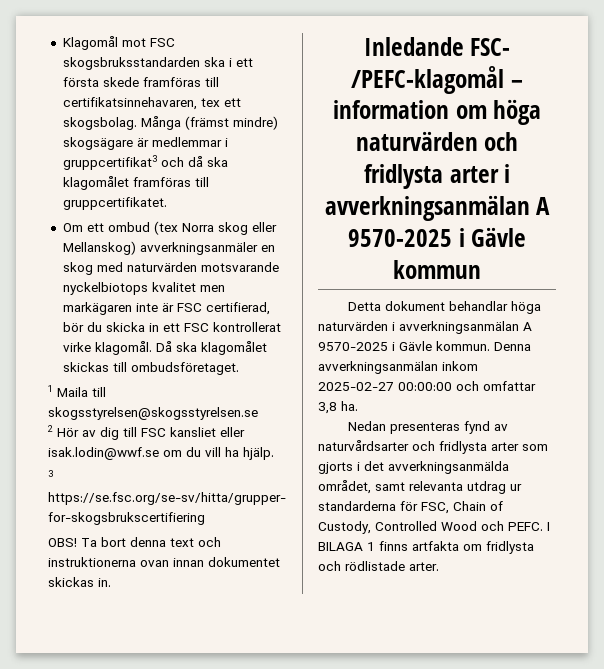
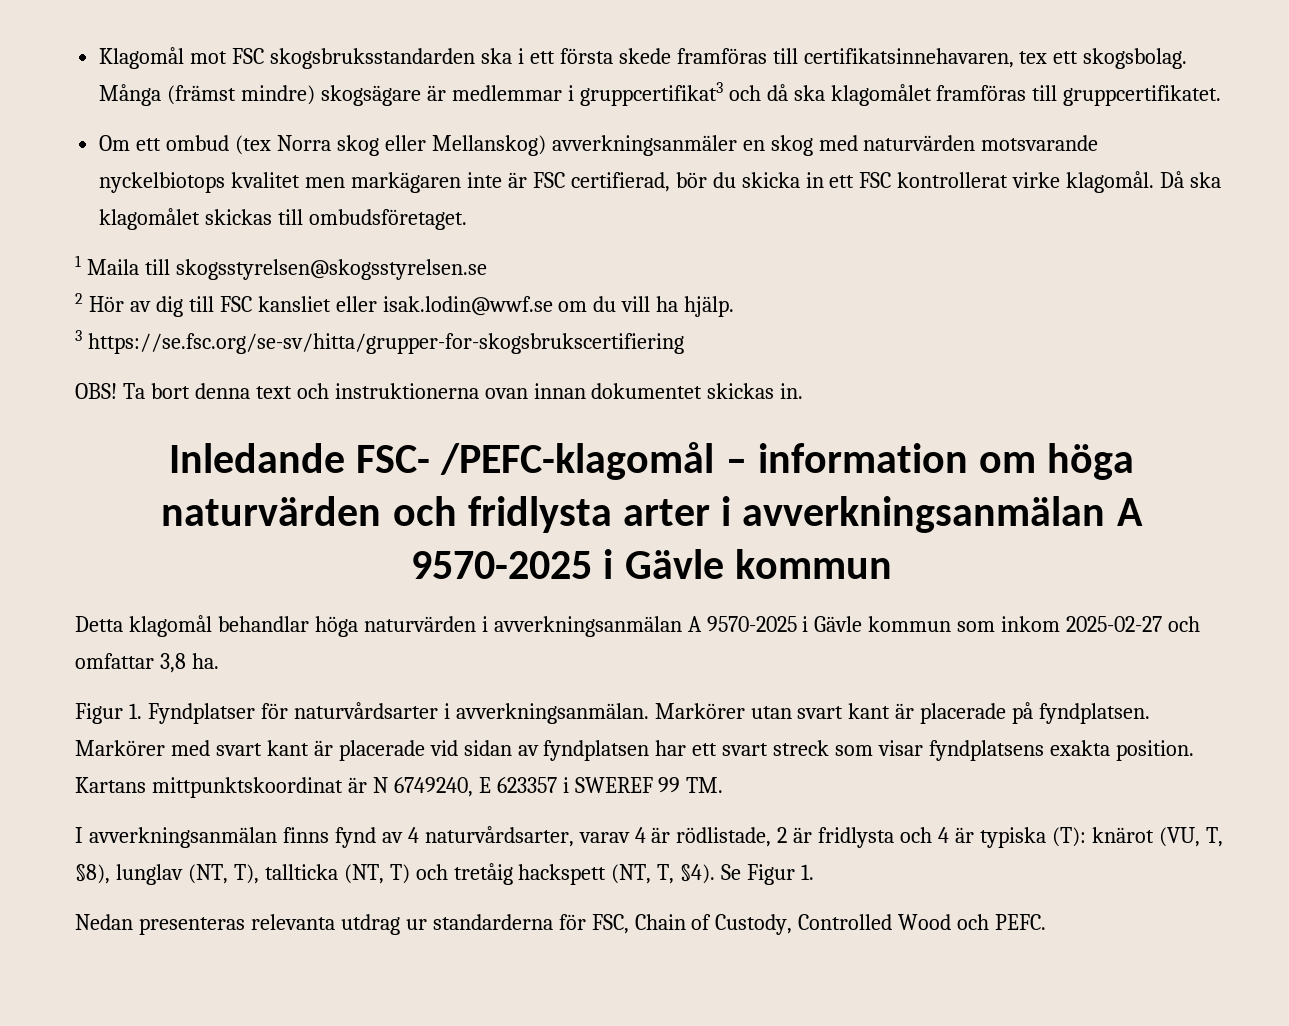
[384,301,445,311] dokument -> [128,615,212,637] klagomål
[436,341,531,351] [318,361,438,374] kommun. Denna avverkningsanmälan -> [868,616,996,632] kommun som
[398,382,452,391] 00:00:00 -> (1163, 624) none
[347,421,508,434] [318,440,548,454] [318,461,509,474] [318,480,405,494] Nedan presenteras fynd av naturvårdsarter och fridlysta arter som gjorts i det avverkningsanmälda området, samt -> [75,702,1151,724] [75,740,1194,761] [75,777,724,798] [75,826,1223,848] [75,863,815,885] [75,914,245,935] Figur 1. Fyndplatser för naturvårdsarter i avverkningsanmälan. Markörer utan svart kant är placerade på fyndplatsen. Markörer med svart kant är placerade vid sidan av fyndplatsen har ett svart streck som visar fyndplatsens exakta position. Kartans mittpunktskoordinat är N 6749240, E 623357 i SWEREF 99 TM. // I avverkningsanmälan finns fynd av 4 naturvårdsarter, varav 4 är rödlistade, 2 är fridlysta och 4 är typiska (T): knärot (VU, T, §8), lunglav (NT, T), tallticka (NT, T) och tretåig hackspett (NT, T, §4). Se Figur 1. // Nedan presenteras
[547,522,550,531] [318,541,534,554] [318,561,439,571] I BILAGA 1 finns artfakta om fridlysta och rödlistade arter. -> (1047, 922) none

